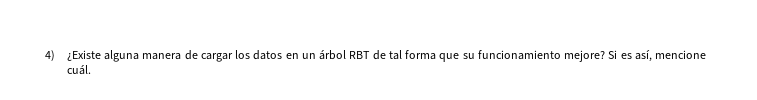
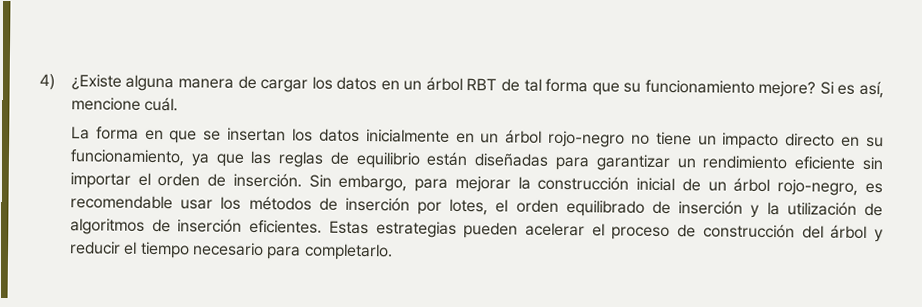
(92, 70) none -> [70,126,884,150] [69,149,883,172] [69,172,884,196] [69,195,884,218] [69,218,884,243] [68,241,393,261] // La forma en que se insertan los datos inicialmente en un árbol rojo-negro no tiene un impacto directo en su funcionamiento, ya que las reglas de equilibrio están diseñadas para garantizar un rendimiento eficiente sin importar el orden de inserción. Sin embargo, para mejorar la construcción inicial de un árbol rojo-negro, es recomendable usar los métodos de inserción por lotes, el orden equilibrado de inserción y la utilización de algoritmos de inserción eficientes. Estas estrategias pueden acelerar el proceso de construcción del árbol y reducir el tiempo necesario para completarlo.

